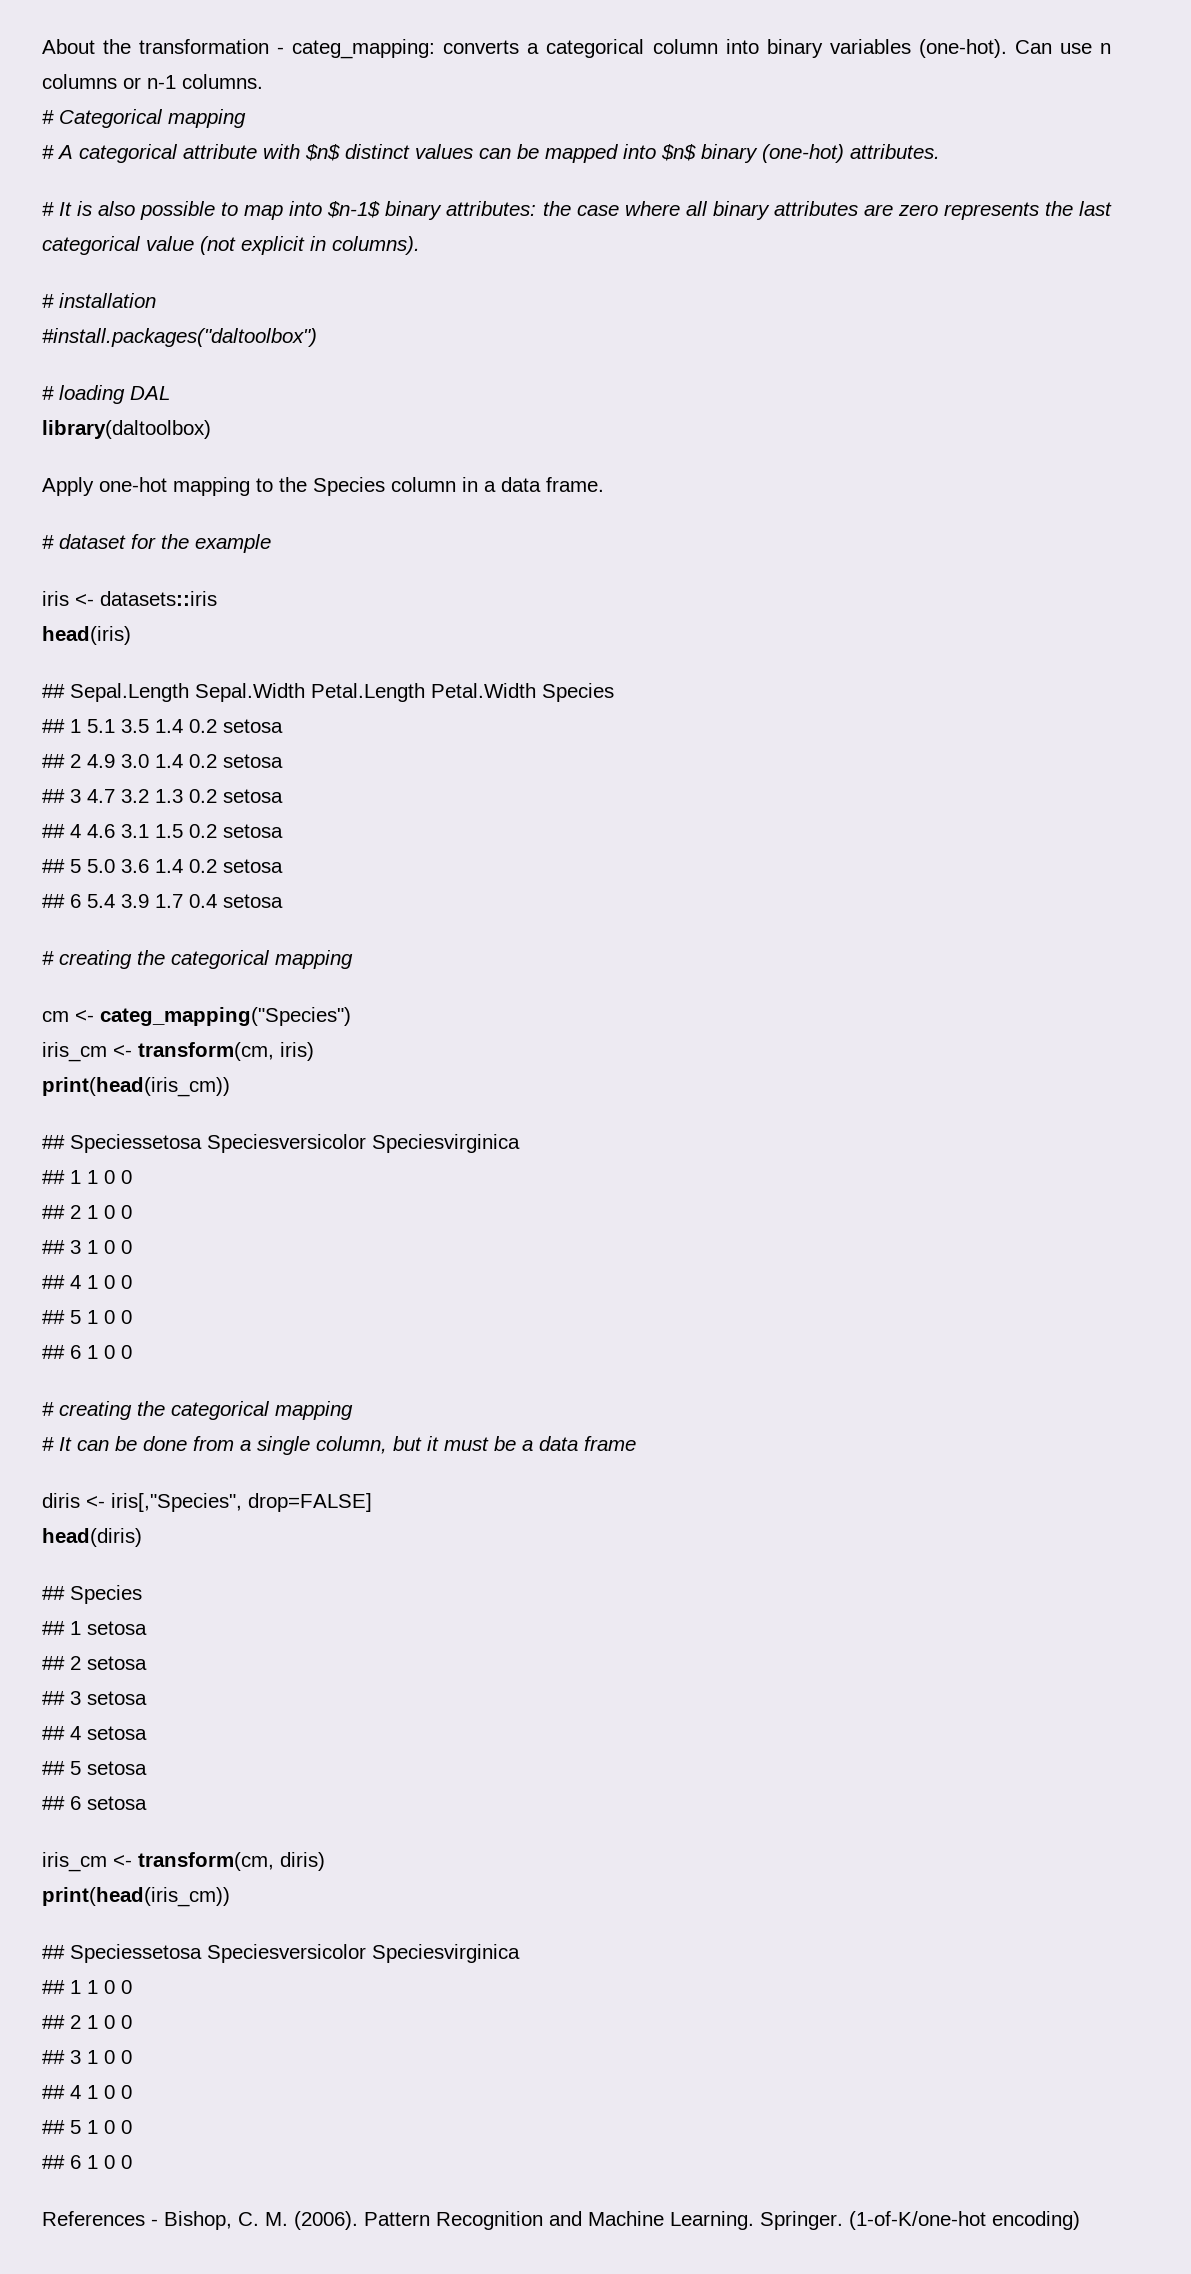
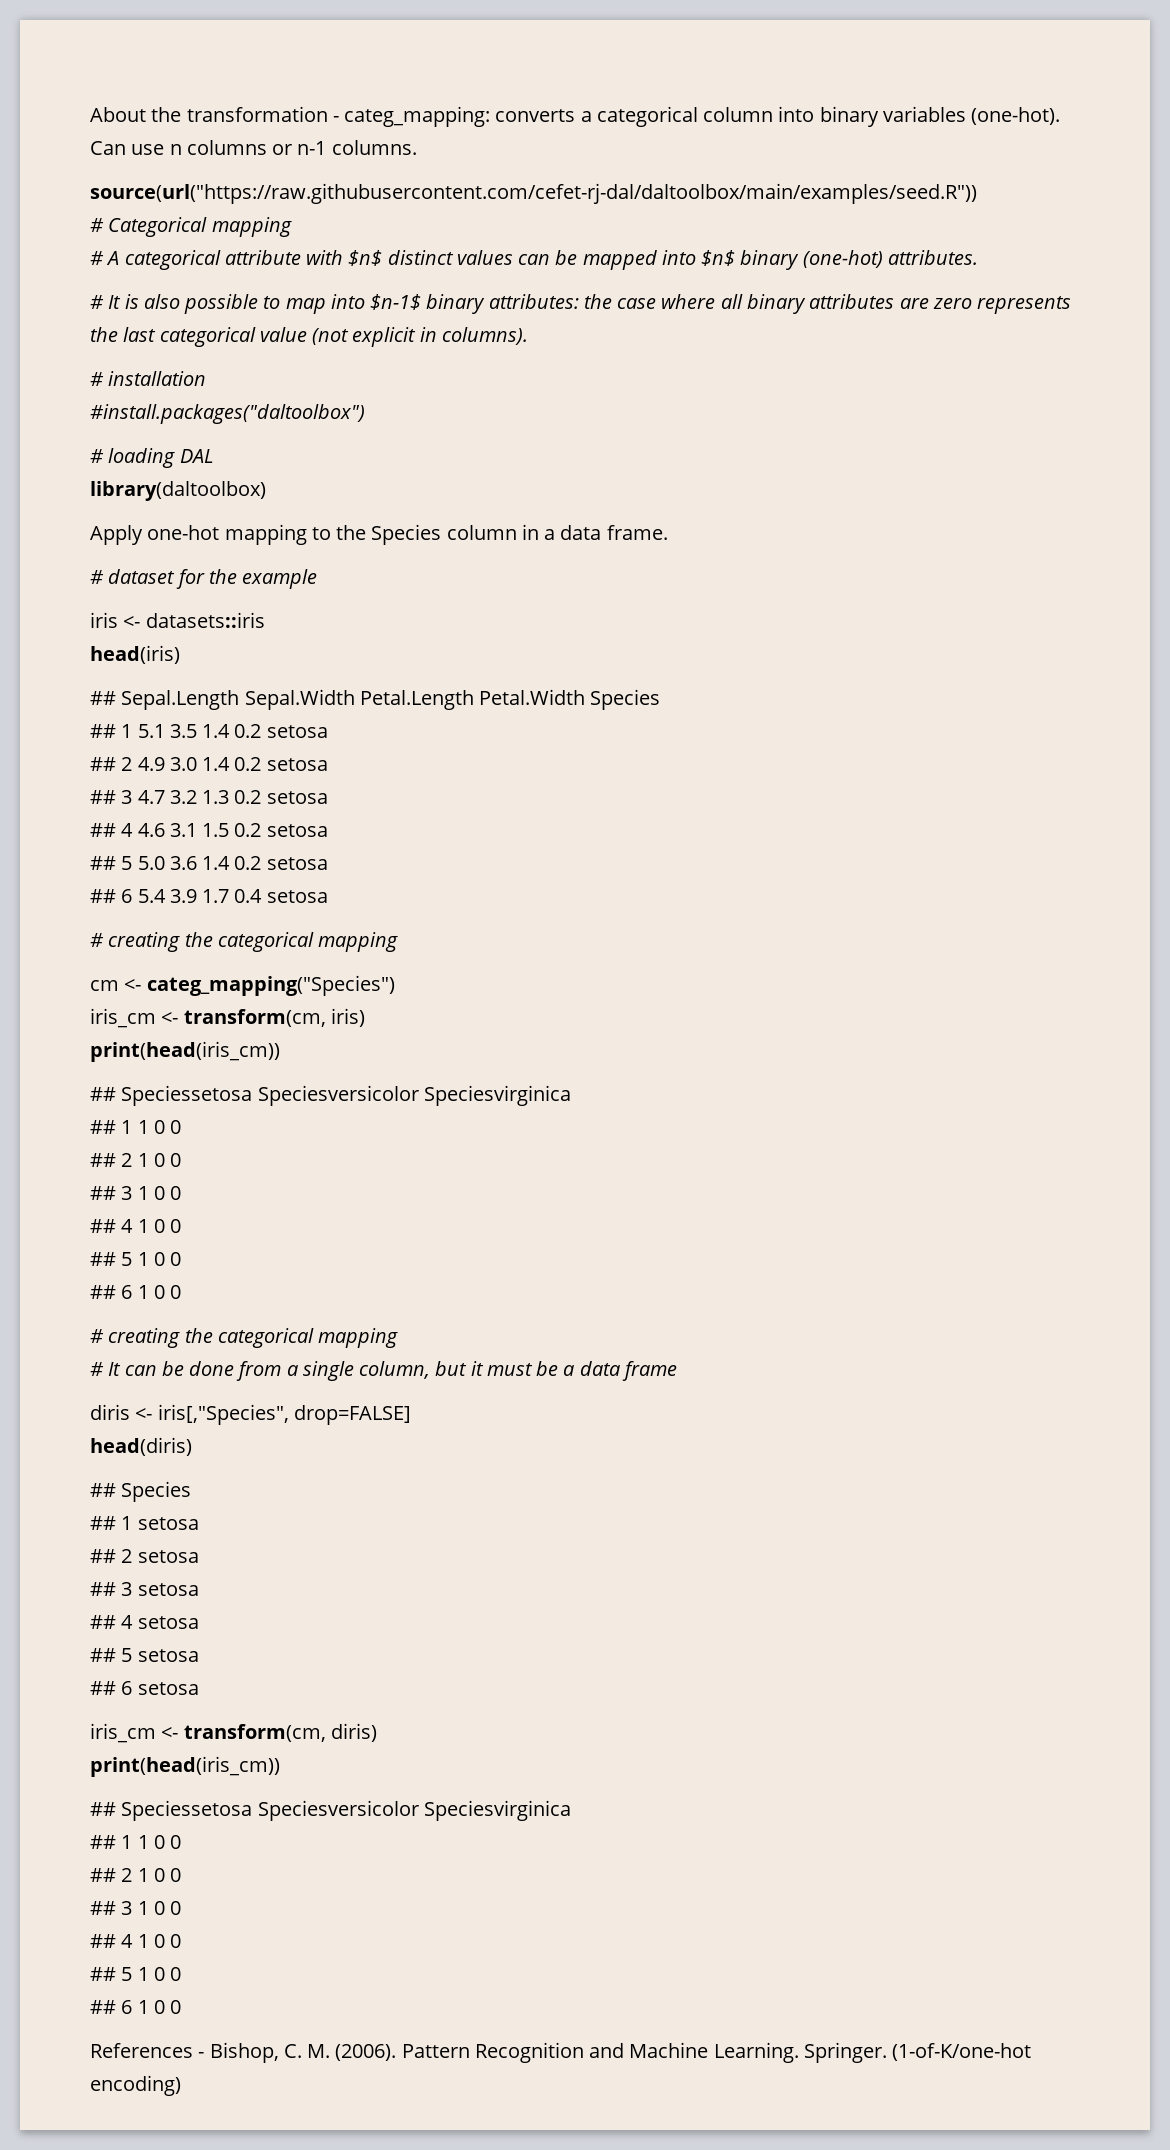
(263, 81) none -> [90,183,977,204] // source(url("https://raw.githubusercontent.com/cefet-rj-dal/daltoolbox/main/examples/seed.R"))

